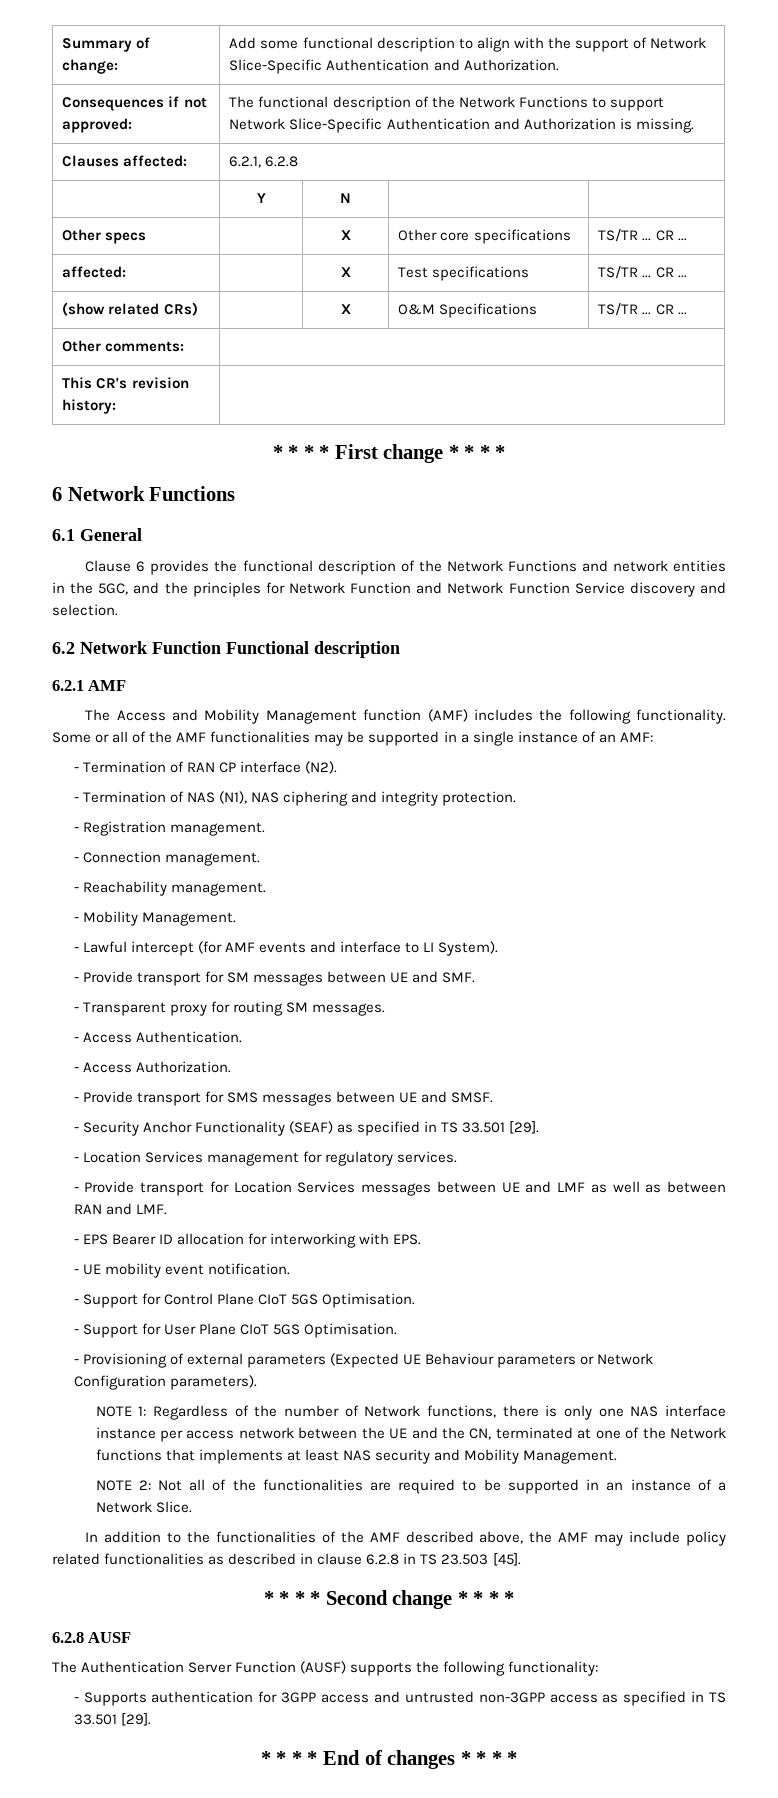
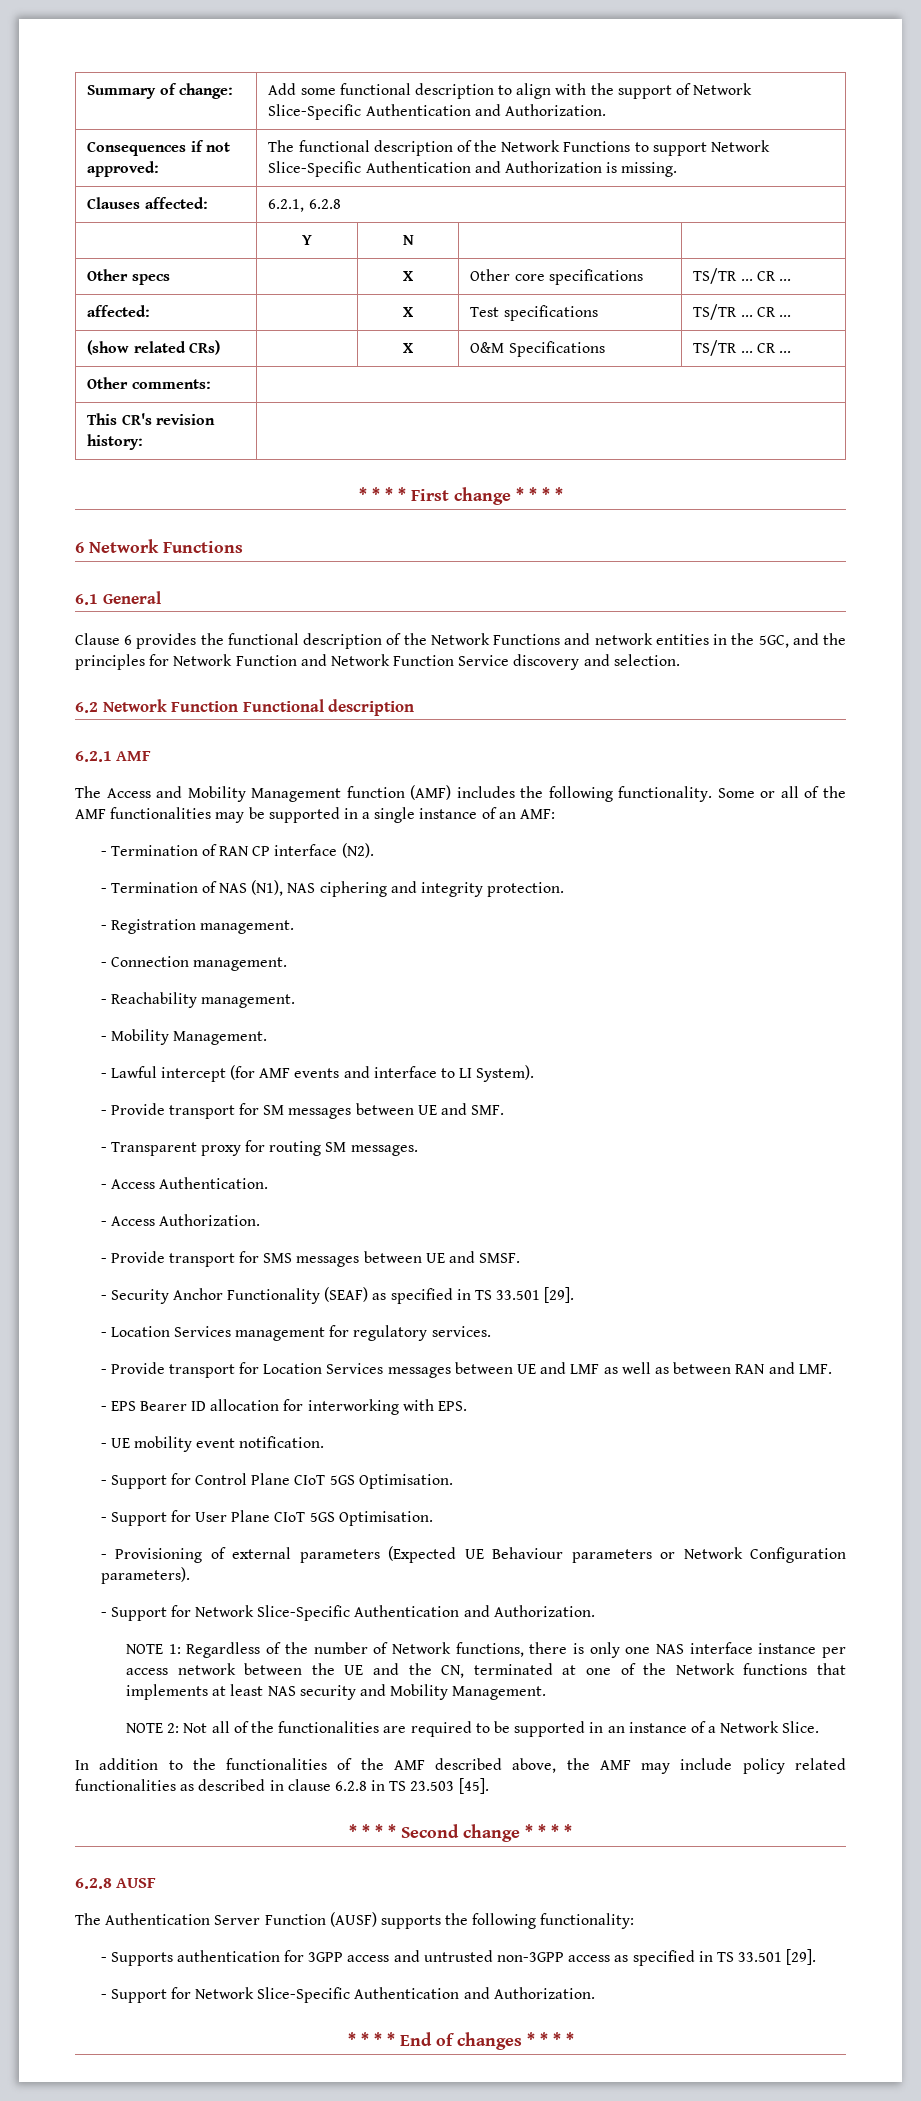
(257, 1382) none -> [100,1605,595,1621] // - Support for Network Slice-Specific Authentication and Authorization.
(151, 1719) none -> [100,1987,595,2003] // - Support for Network Slice-Specific Authentication and Authorization.

